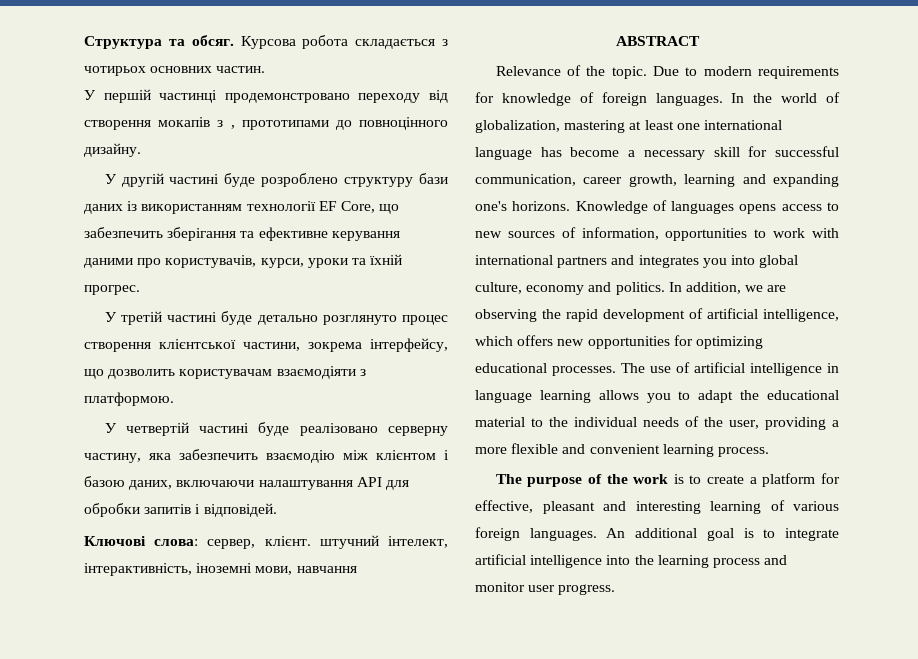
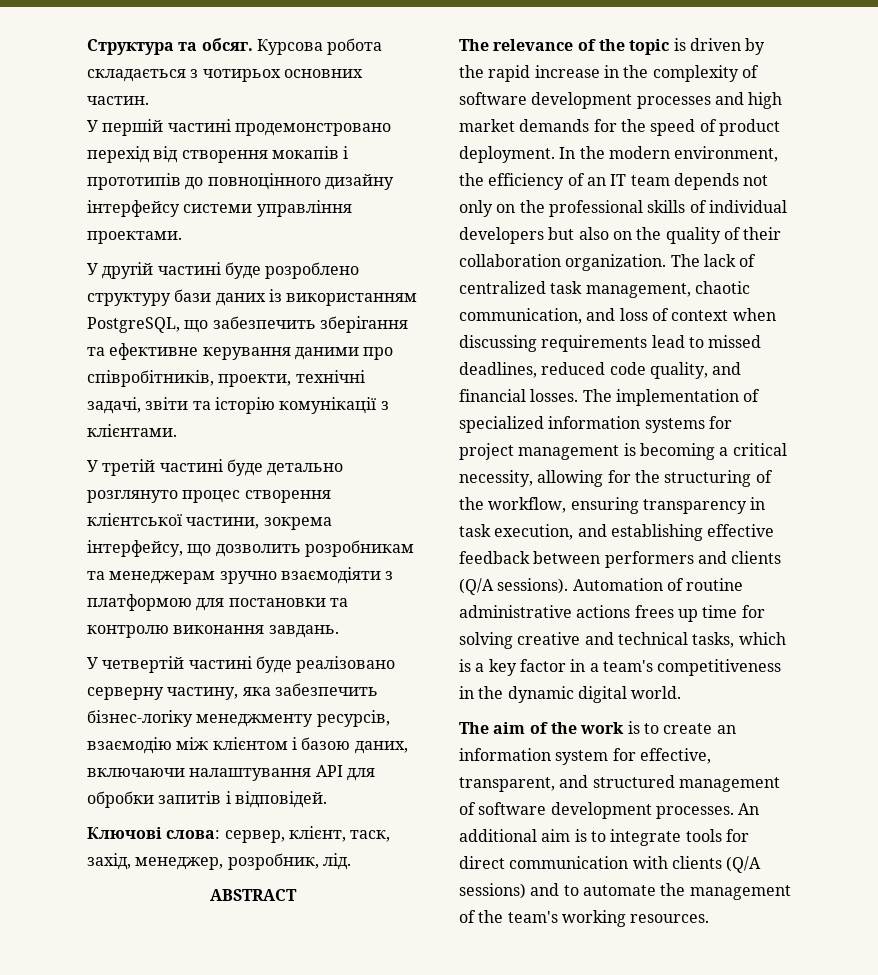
[159,90,448,103] [84,117,448,130] [84,143,141,157] частинці продемонстровано переходу від створення мокапів з , прототипами до повноцінного дизайну. -> [167,119,391,136] [87,146,349,163] [87,173,394,190] [87,200,352,217] [87,231,182,244] частині продемонстровано перехід від створення мокапів і прототипів до повноцінного дизайну інтерфейсу системи управління проектами.
[246,201,375,213] технології EF Core, -> [87,317,180,333] PostgreSQL,
[165,254,403,268] [84,285,140,295] користувачів, курси, уроки та їхній прогрес. -> [87,370,365,387] [87,397,389,414] [87,424,177,437] співробітників, проекти, технічні задачі, звіти та історію комунікації з клієнтами.
[179,366,366,379] [84,392,174,406] користувачам взаємодіяти з платформою. -> [304,540,414,557] [87,567,394,584] [87,594,348,611] [87,625,339,638] розробникам та менеджерам зручно взаємодіяти з платформою для постановки та контролю виконання завдань.
(258, 454) none -> [87,710,390,727] бізнес-логіку менеджменту ресурсів,
[264,535,448,549] [84,563,357,576] [615,36,700,46] [495,65,839,79] [475,92,840,106] [475,120,782,133] [475,146,839,160] [475,174,839,187] [475,200,839,214] [475,227,839,241] [475,255,799,268] [475,282,787,295] [475,308,839,322] [475,335,763,349] [475,362,839,376] [475,390,839,403] [475,416,839,430] [475,443,769,457] [495,474,583,487] клієнт. штучний інтелект, інтерактивність, іноземні мови, навчання // ABSTRACT // Relevance of the topic. Due to modern requirements for knowledge of foreign languages. In the world of globalization, mastering at least one international language has become a necessary skill for successful communication, career growth, learning and expanding one's horizons. Knowledge of languages opens access to new sources of information, opportunities to work with international partners and integrates you into global culture, economy and politics. In addition, we are observing the rapid development of artificial intelligence, which offers new opportunities for optimizing educational processes. The use of artificial intelligence in language learning allows you to adapt the educational material to the individual needs of the user, providing a more flexible and convenient learning process. // The purpose -> [288,826,391,842] [87,853,351,870] [210,889,297,901] [459,38,766,55] [459,65,759,82] [459,92,783,109] [459,119,780,136] [459,146,779,163] [459,173,769,190] [459,200,787,217] [459,227,782,244] [459,254,757,271] [459,281,750,298] [459,308,776,324] [459,335,762,352] [459,362,742,379] [459,389,761,406] [459,416,732,433] [459,443,787,460] [459,470,773,487] [459,497,766,514] [459,524,775,541] [459,551,782,568] [459,578,744,595] [459,605,765,622] [459,632,786,649] [459,659,782,676] [459,686,682,703] [459,722,526,734] клієнт, таск, захід, менеджер, розробник, лід. // ABSTRACT // The relevance of the topic is driven by the rapid increase in the complexity of software development processes and high market demands for the speed of product deployment. In the modern environment, the efficiency of an IT team depends not only on the professional skills of individual developers but also on the quality of their collaboration organization. The lack of centralized task management, chaotic communication, and loss of context when discussing requirements lead to missed deadlines, reduced code quality, and financial losses. The implementation of specialized information systems for project management is becoming a critical necessity, allowing for the structuring of the workflow, ensuring transparency in task execution, and establishing effective feedback between performers and clients (Q/A sessions). Automation of routine administrative actions frees up time for solving creative and technical tasks, which is a key factor in a team's competitiveness in the dynamic digital world. // The aim
[749,473,840,487] [475,500,839,514] [475,527,597,541] a platform for effective, pleasant and interesting learning of various foreign languages. -> [716,725,736,734] [459,748,711,765] [459,775,780,792] [459,802,734,819] an information system for effective, transparent, and structured management of software development processes.
[706,528,734,541] goal -> [541,829,571,842] aim
[475,554,788,568] [475,582,616,595] artificial intelligence into the learning process and monitor user progress. -> [685,829,749,842] [459,856,762,873] [459,883,791,900] [459,910,710,927] tools for direct communication with clients (Q/A sessions) and to automate the management of the team's working resources.

